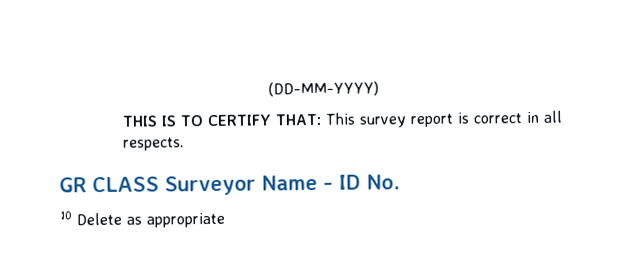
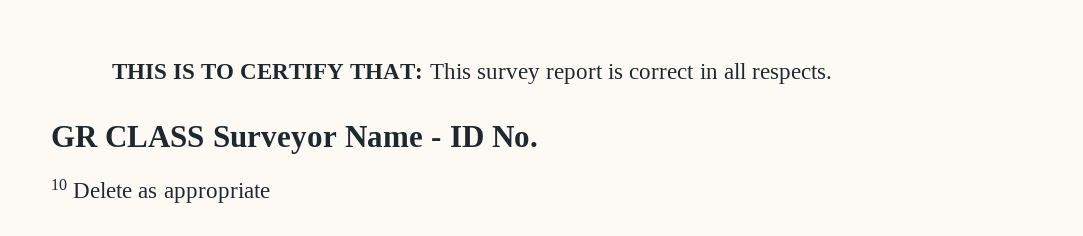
[268,81,379,97] (DD-MM-YYYY) // -> (111, 71) none

